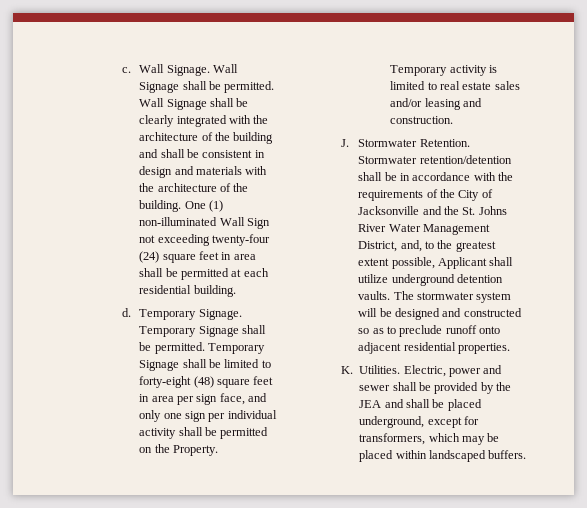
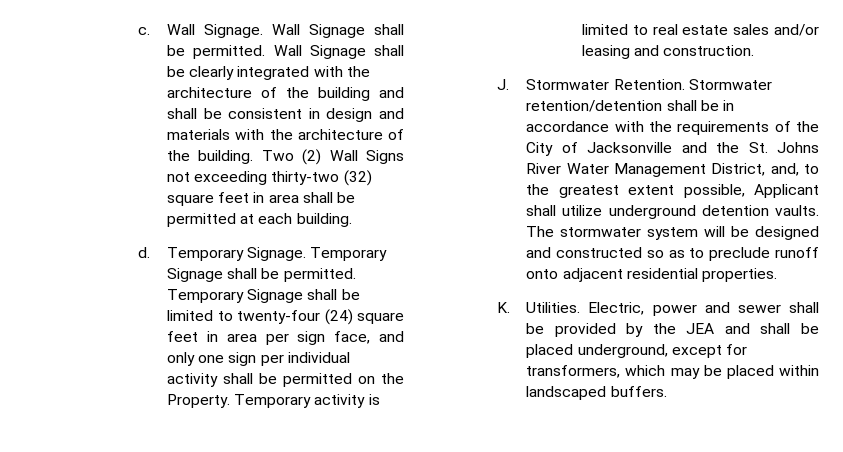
[184,200,224,212] [139,217,271,229] [139,234,271,246] [139,251,160,263] One (1) non-illuminated Wall Sign not exceeding twenty-four (24) -> [261,149,405,165] [167,170,372,186] Two (2) Wall Signs not exceeding thirty-two (32)
[139,285,192,294] residential -> (293, 218) none
[139,376,214,388] forty-eight (48) -> [237,309,353,325] twenty-four (24)

